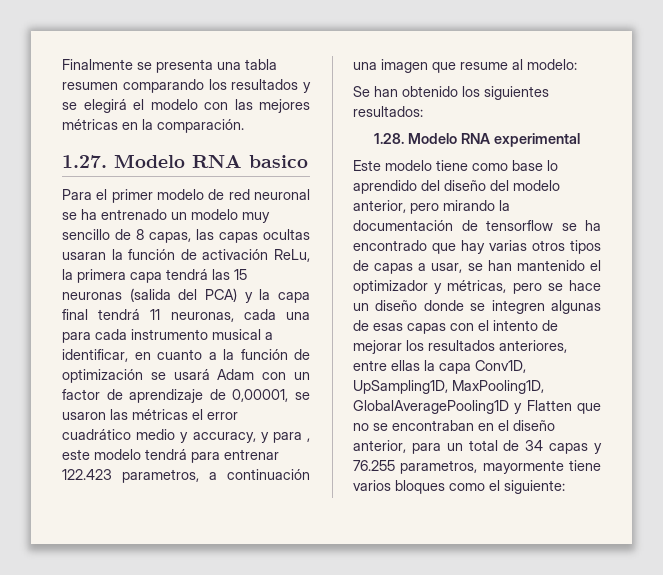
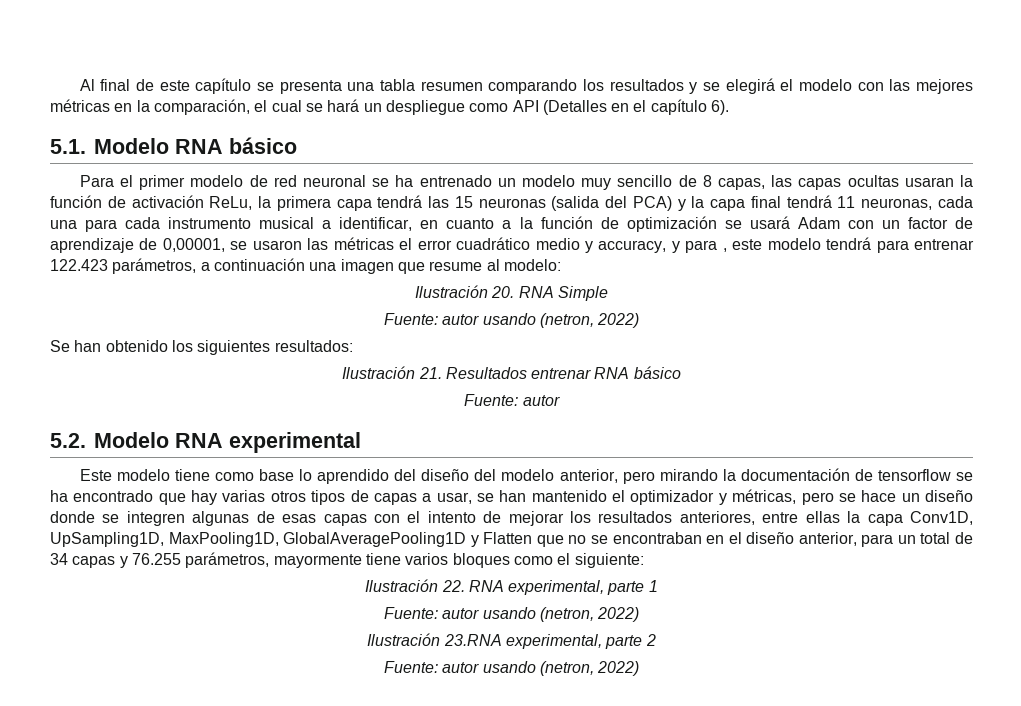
[62,59,133,70] Finalmente -> [79,78,252,94] Al final de este capítulo
[157,119,244,133] [62,154,309,168] comparación. // 1.27. Modelo RNA basico -> [153,99,730,115] [50,137,297,154] comparación, el cual se hará un despliegue como API (Detalles en el capítulo 6). // 5.1. Modelo RNA básico
[122,469,199,483] parametros, -> [112,258,197,274] parámetros,
(577, 64) none -> [415,285,608,301] [383,313,640,328] // Ilustración 20. RNA Simple // Fuente: autor usando (netron, 2022)
[374,133,404,144] 1.28. -> [342,366,681,379] [464,394,560,406] [50,433,86,448] Ilustración 21. Resultados entrenar RNA básico // Fuente: autor // 5.2.
[400,460,478,474] parametros, -> [185,552,270,568] parámetros,
(565, 487) none -> [365,579,658,595] [383,607,640,622] [367,633,656,649] [383,661,640,676] // Ilustración 22. RNA experimental, parte 1 // Fuente: autor usando (netron, 2022) // Ilustración 23.RNA experimental, parte 2 // Fuente: autor usando (netron, 2022)

